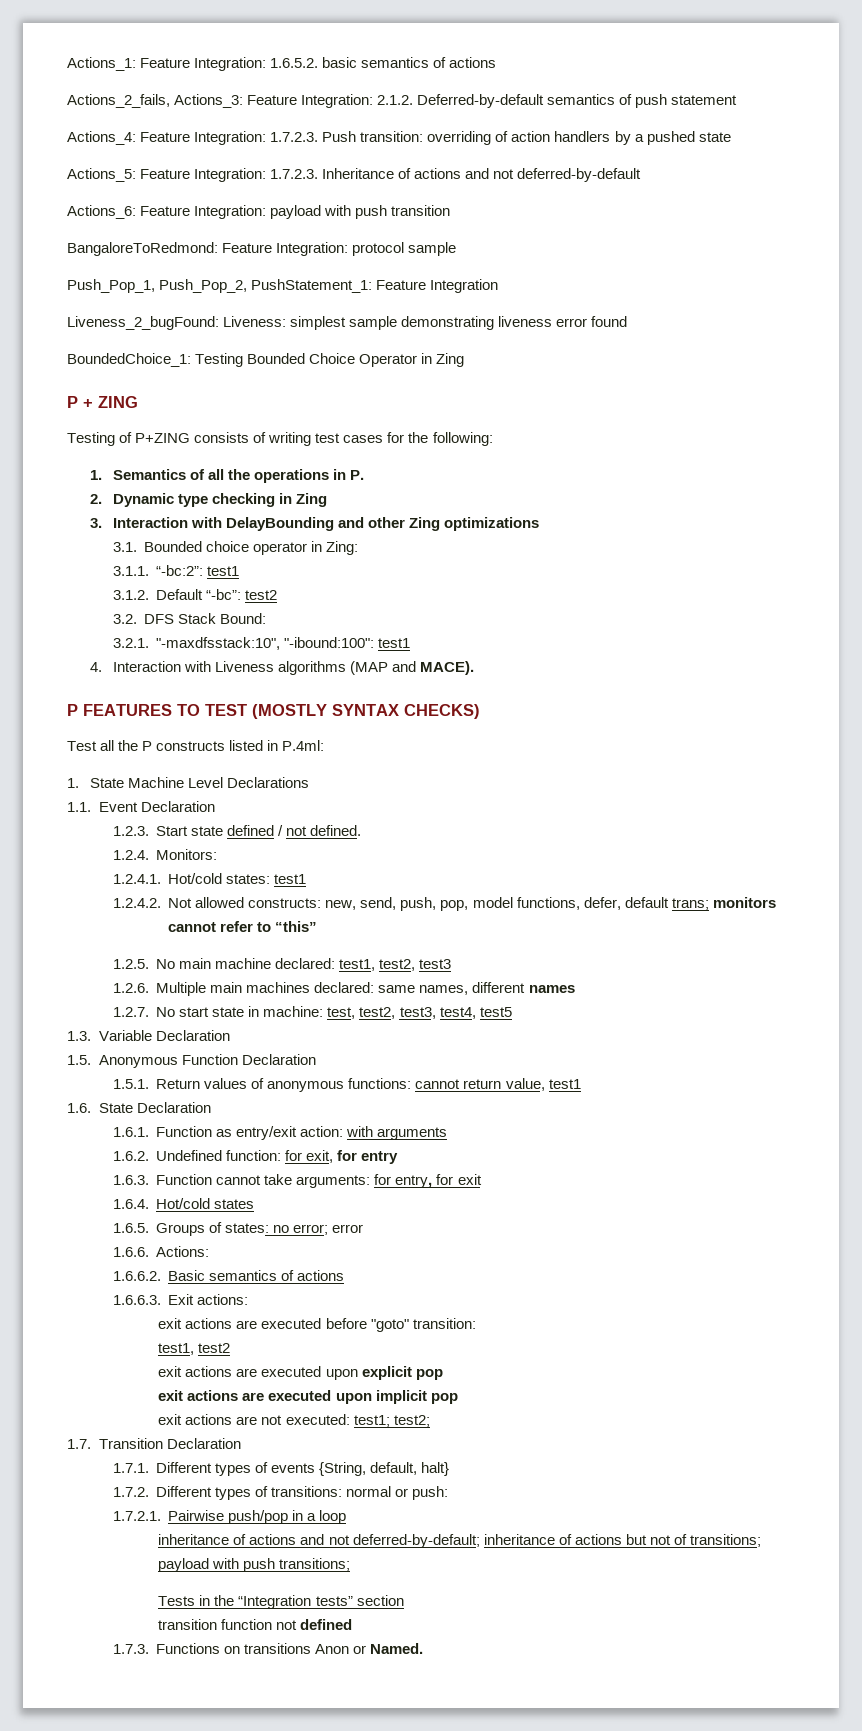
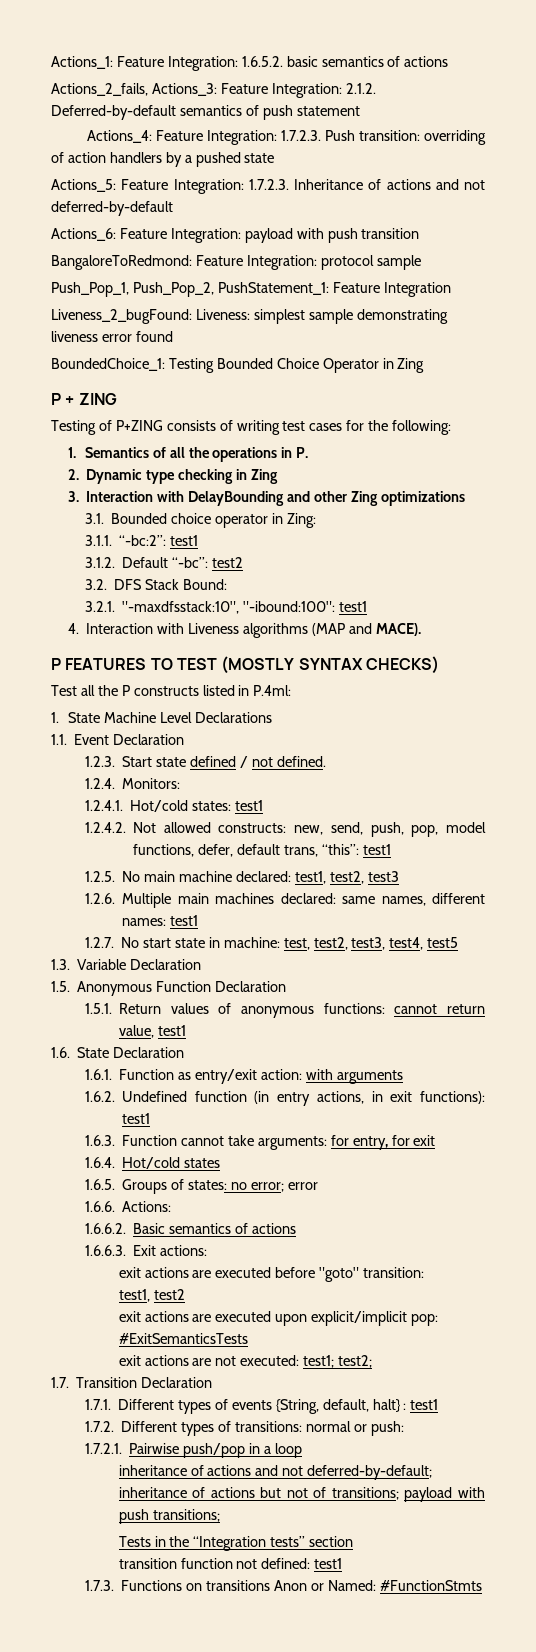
[671,897,776,910] [168,921,318,932] trans; monitors cannot refer to “this” -> [283,844,391,857] trans, “this”: test1
[528,985,575,993] names -> [122,915,198,926] names: test1
[226,1150,399,1164] function: for exit, for entry -> [194,1091,485,1106] [122,1113,151,1124] function (in entry actions, in exit functions): test1
[361,1366,443,1380] [158,1390,458,1404] explicit pop // exit actions are executed upon implicit pop -> [311,1311,439,1326] [118,1333,248,1344] explicit/implicit pop: #ExitSemanticsTests
(450, 1469) none -> [403,1399,439,1410] : test1
[300,1619,353,1630] defined -> [261,1558,343,1569] defined: test1
[370,1643,424,1654] Named. -> [327,1580,482,1591] Named: #FunctionStmts

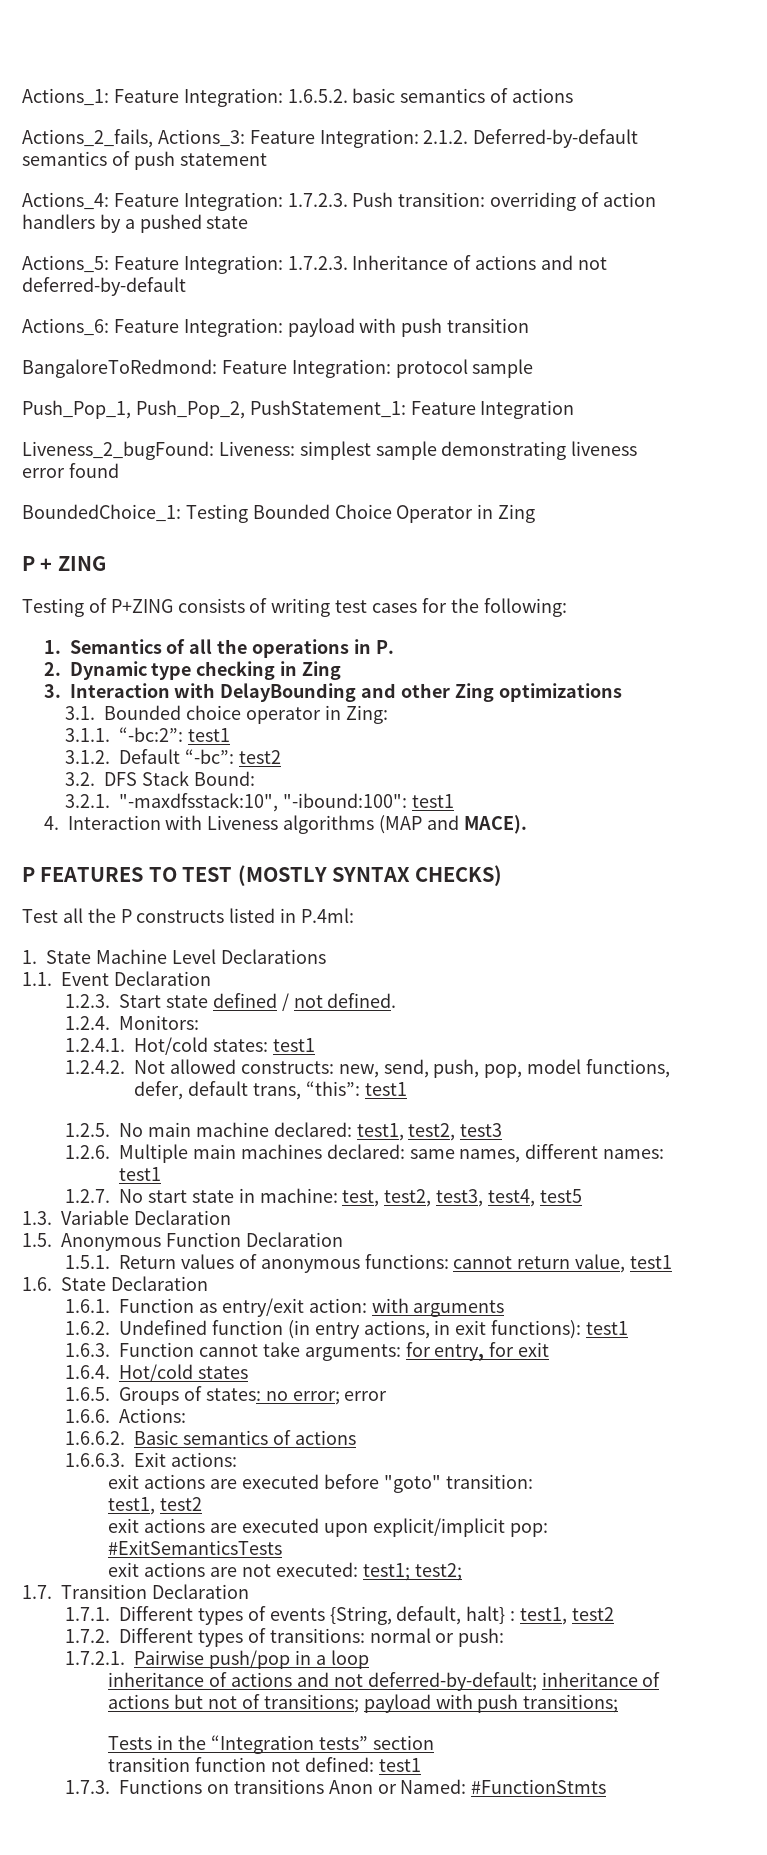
[410,1399,439,1410] test1 -> [520,1607,614,1625] test1, test2

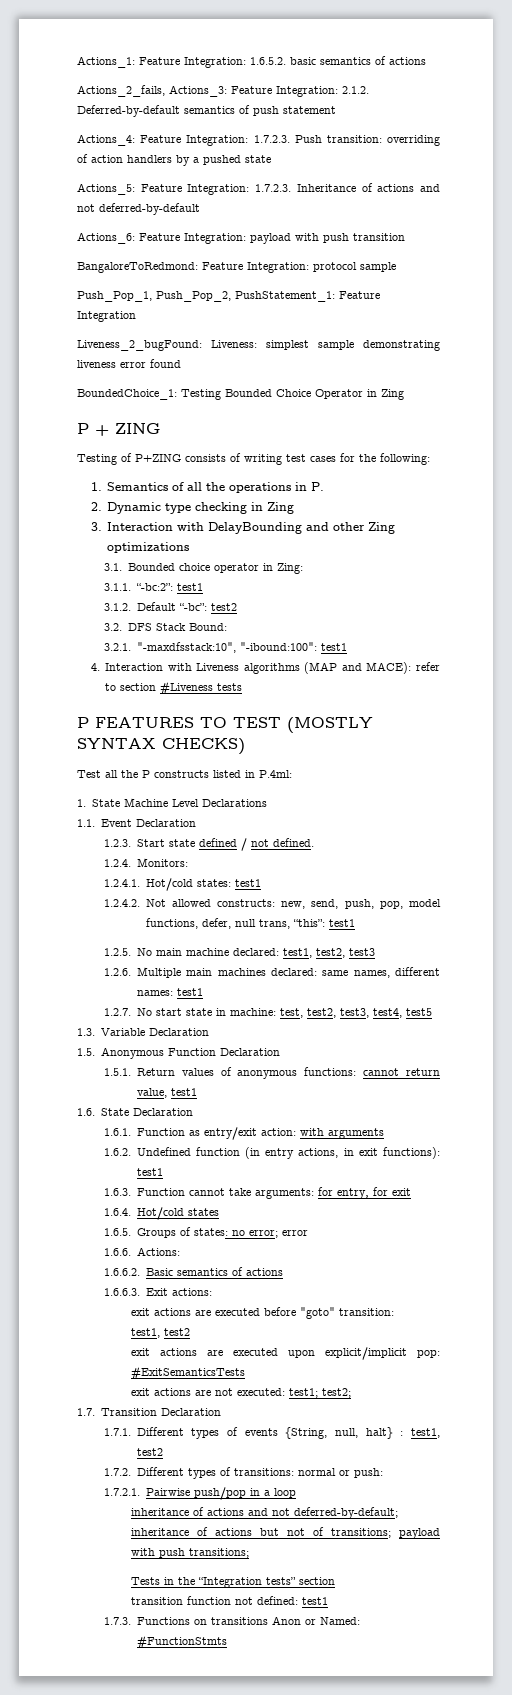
[463,815,527,834] MACE). -> [366,662,440,674] [105,681,243,695] MACE): refer to section #Liveness tests
[188,1081,249,1096] default -> [234,919,256,927] null
[396,1606,462,1625] default, -> [335,1428,359,1438] null,

